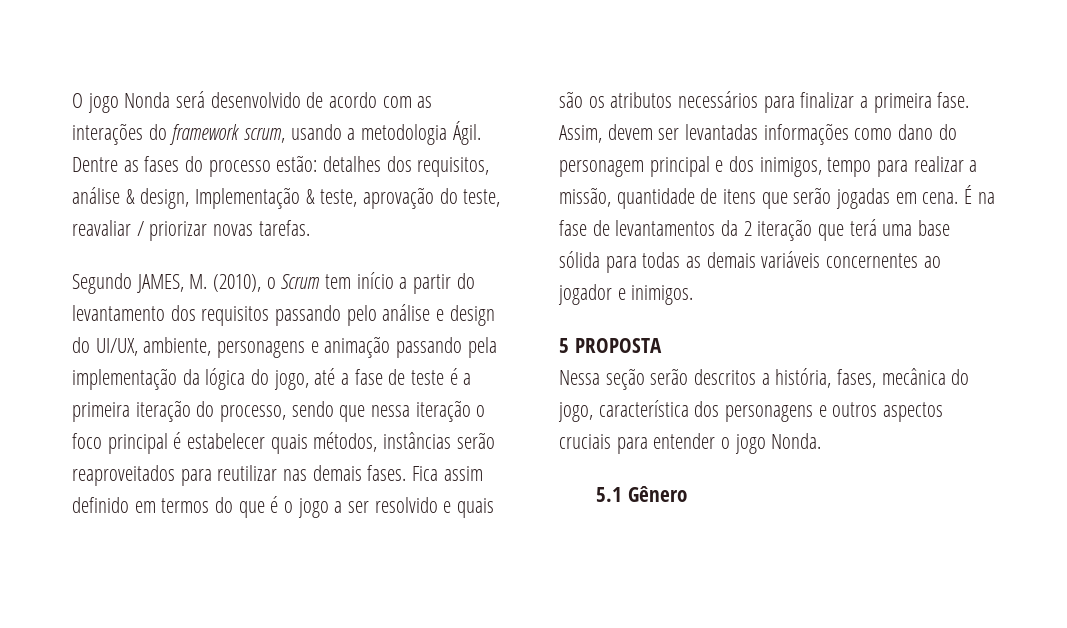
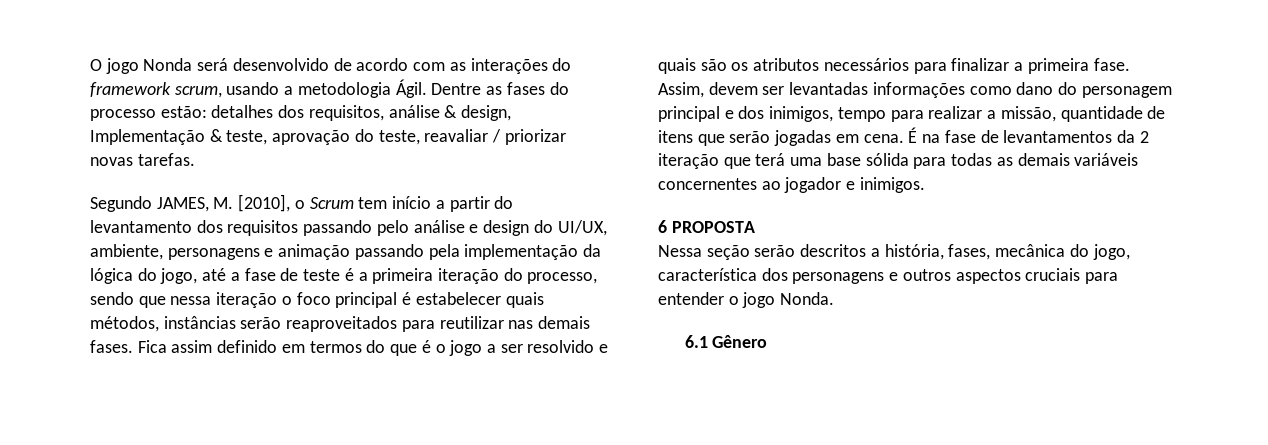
[213,274,262,292] (2010), -> [238,194,291,212] [2010],
[559,338,569,353] 5 -> [658,220,667,233] 6
[595,487,622,502] 5.1 -> [684,335,708,348] 6.1

